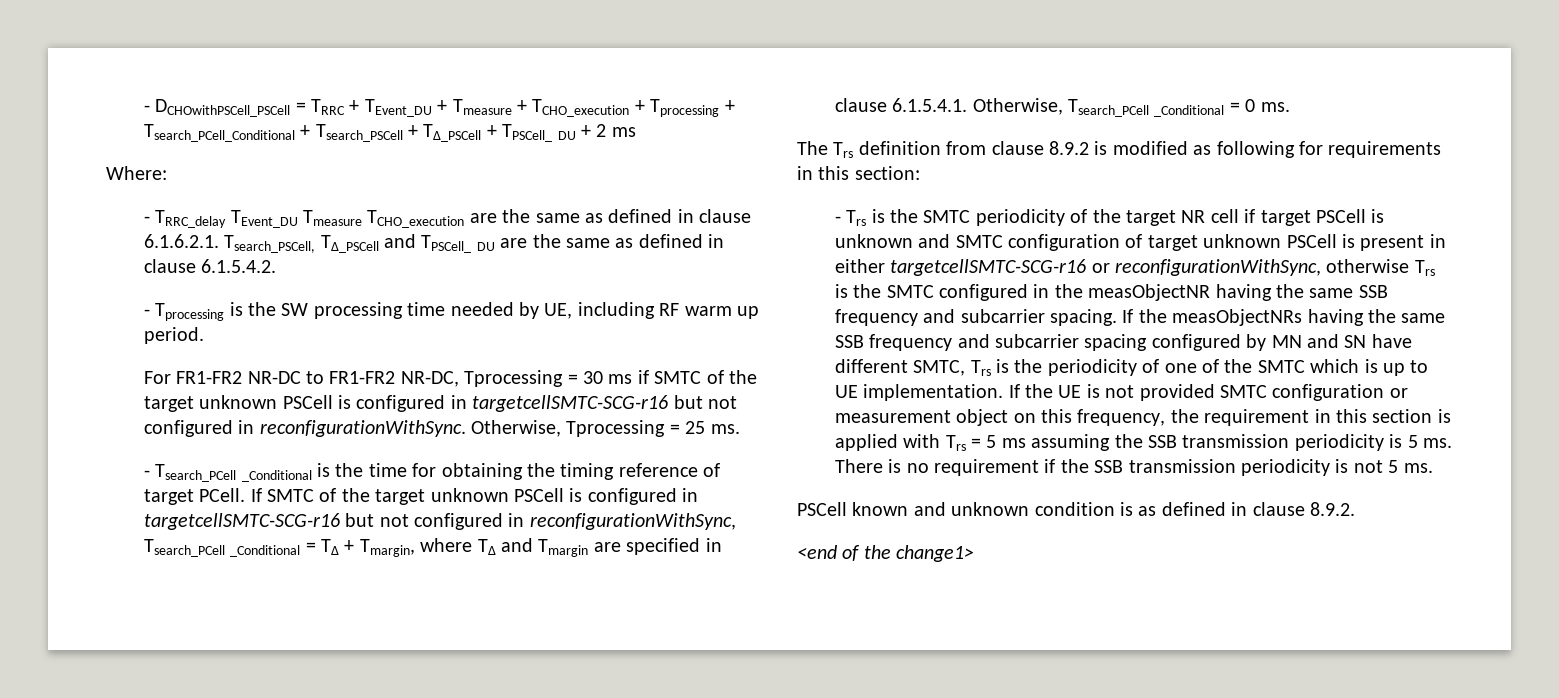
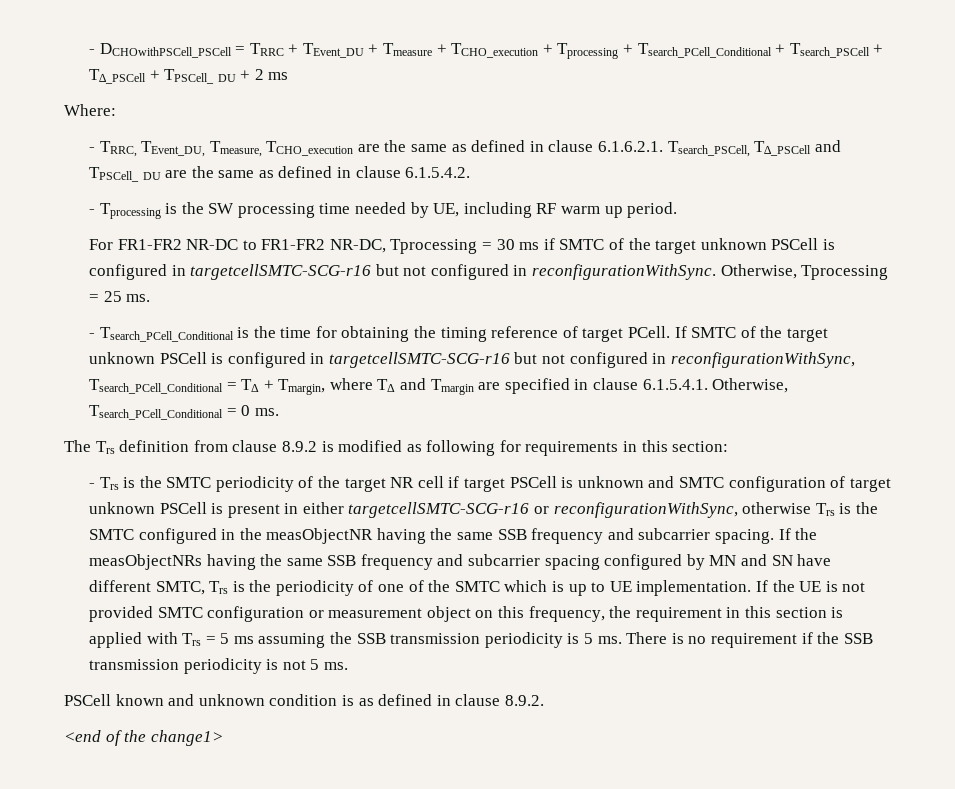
[155,210,362,228] TRRC_delay TEvent_DU Tmeasure -> [99,141,262,157] TRRC, TEvent_DU, Tmeasure,
[155,464,312,482] Tsearch_PCell _Conditional -> [99,327,234,342] Tsearch_PCell_Conditional
[143,539,301,557] Tsearch_PCell _Conditional -> [88,379,223,394] Tsearch_PCell_Conditional
[1067,99,1225,117] Tsearch_PCell _Conditional -> [88,405,223,420] Tsearch_PCell_Conditional

